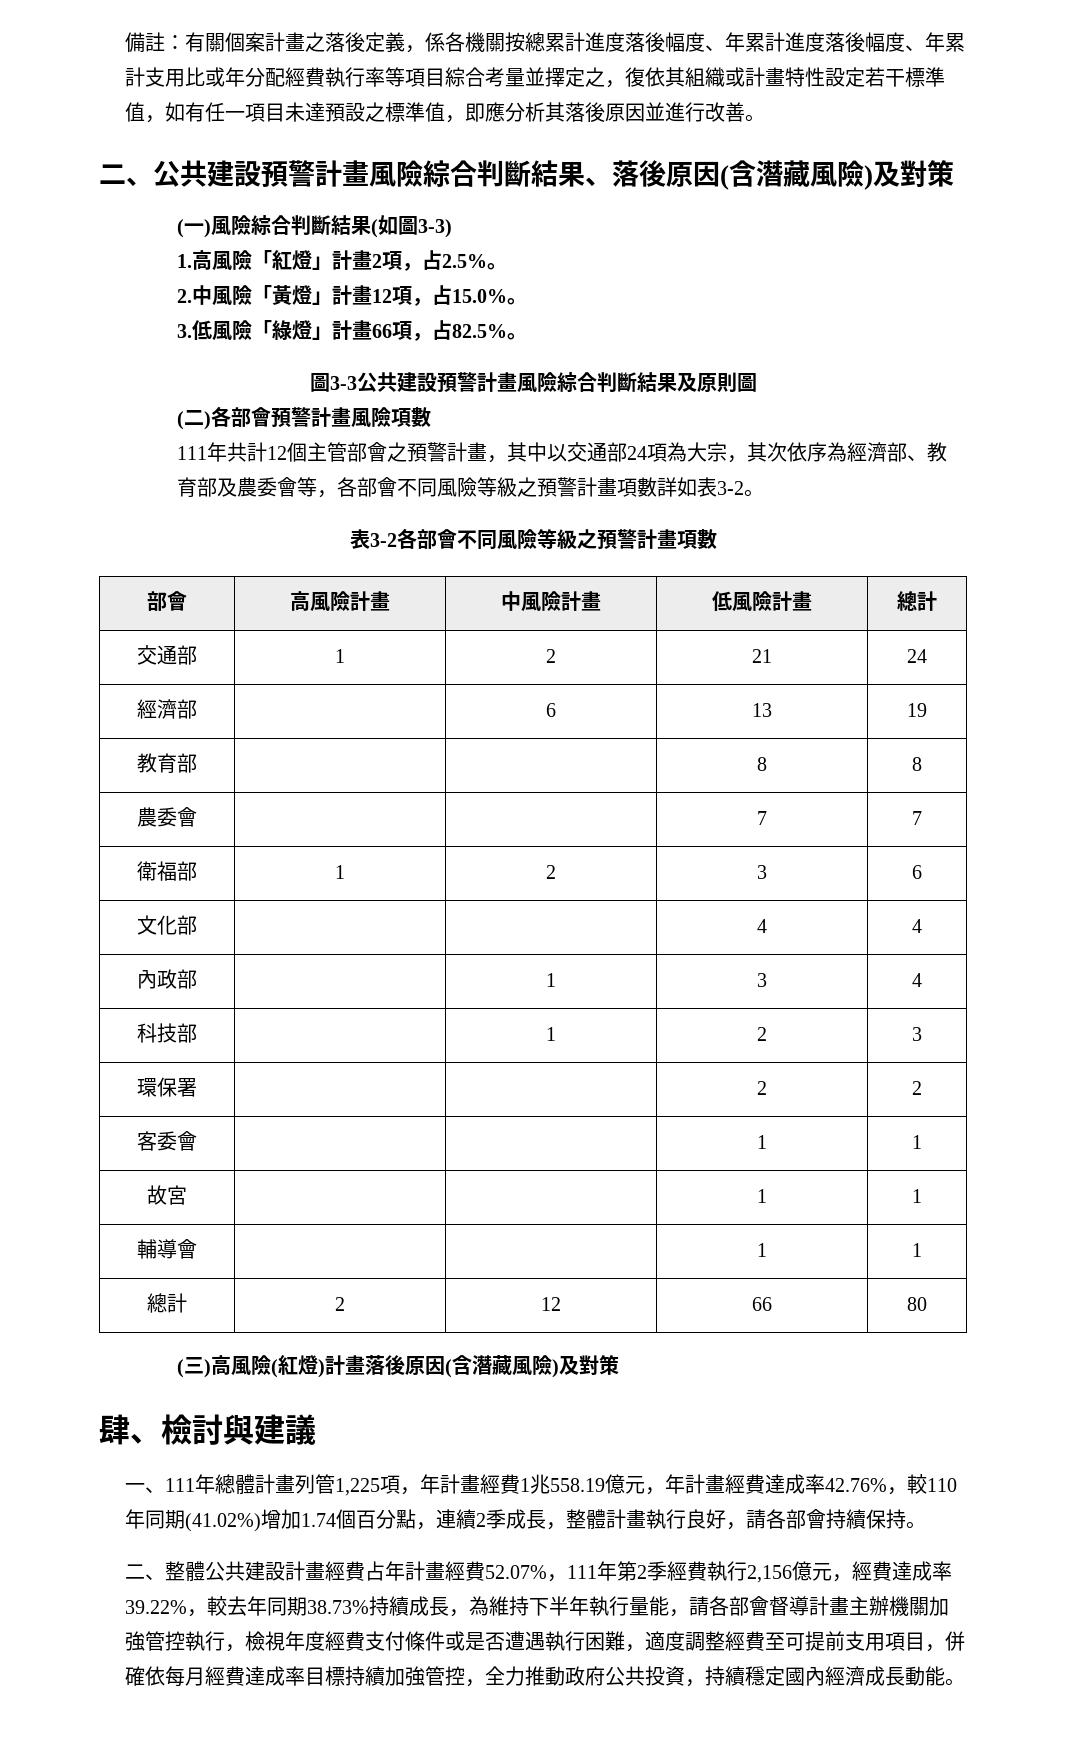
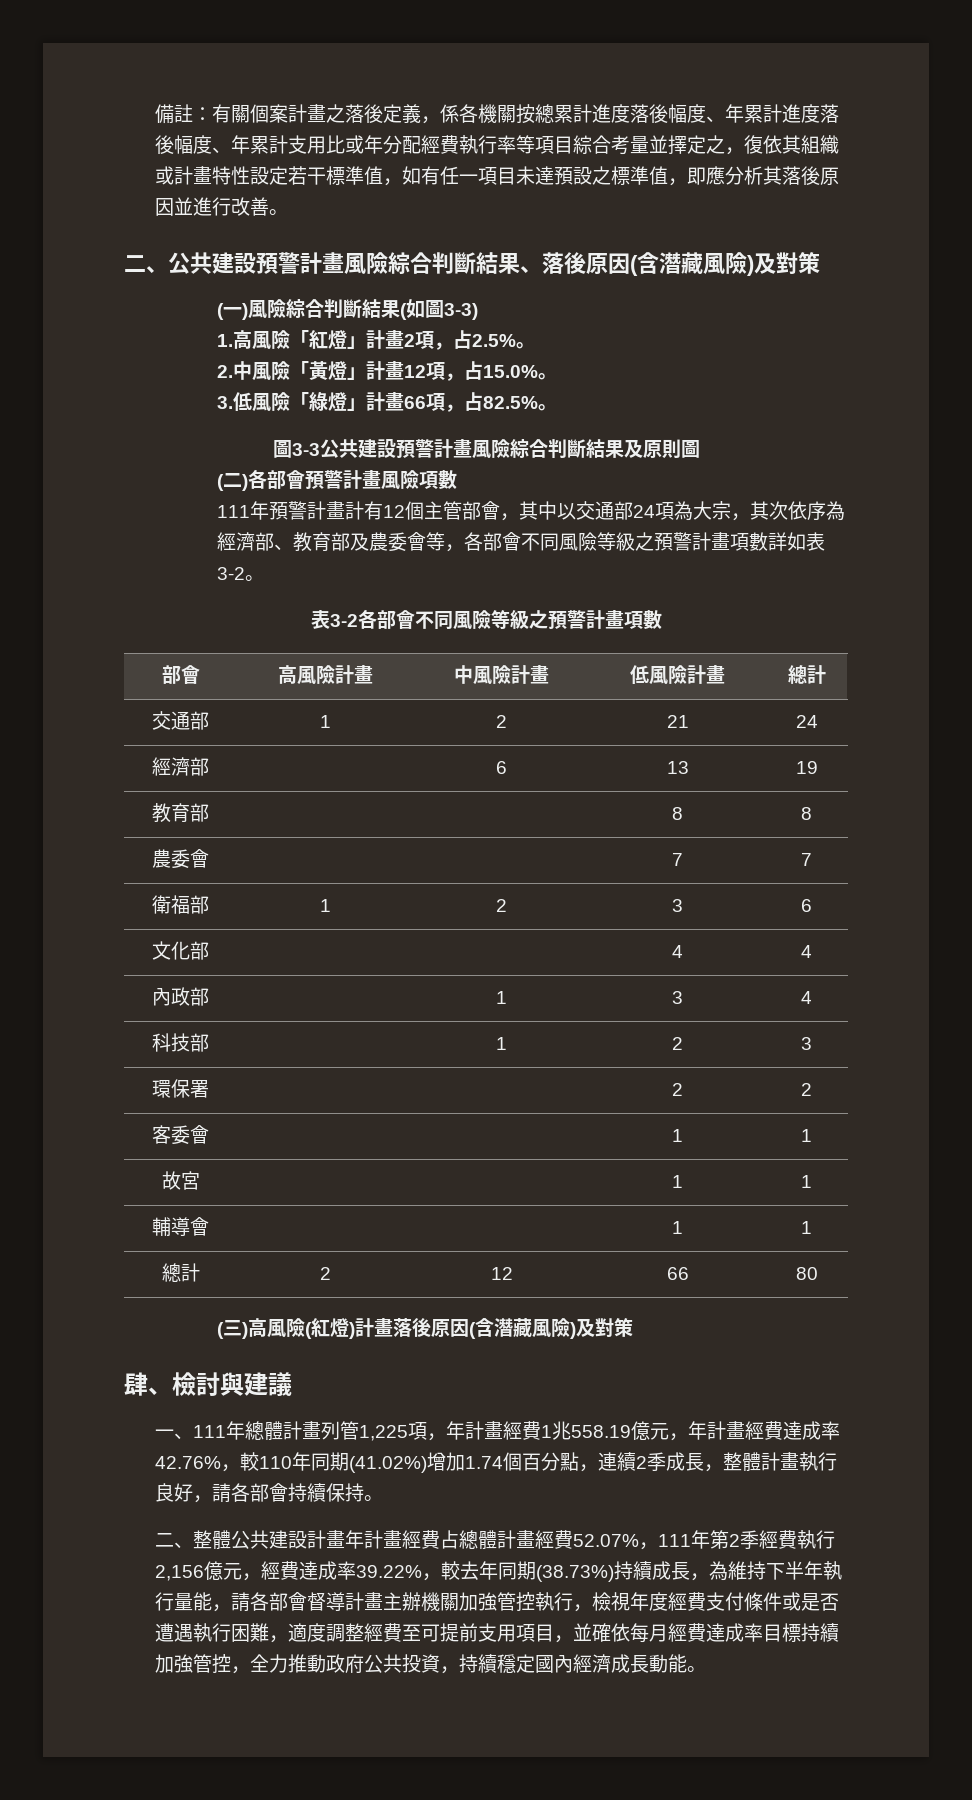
[227,442,268,462] 共計 -> [269,501,384,520] 預警計畫計有
[387,442,488,462] 之預警計畫 -> (501, 510) none
[325,1561,406,1581] 經費占年 -> [345,1530,498,1549] 年計畫經費占總體
[307,1600,370,1614] 38.73% -> [536,1565,615,1582] (38.73%)
[945,1631,966,1651] 併 -> [573,1623,593,1641] 並

